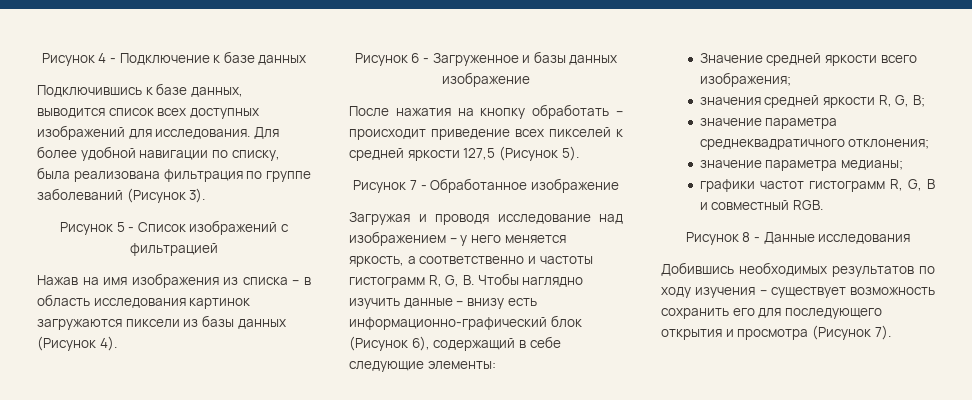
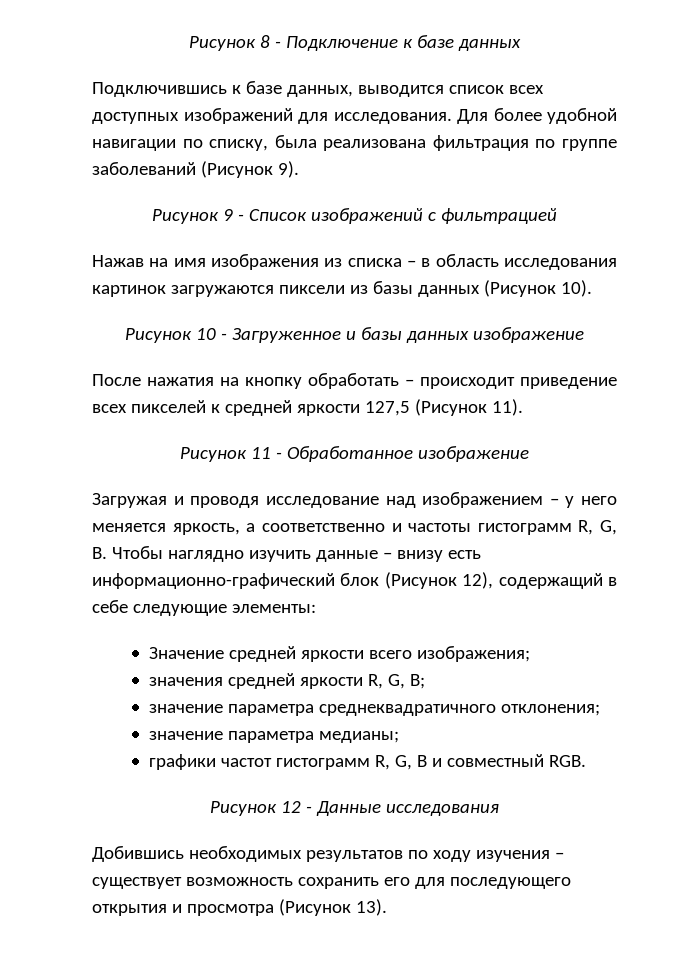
[41,53,107,66] Рисунок 4 -> [189,35,271,51] Рисунок 8
[189,188,206,203] [59,222,125,235] 3). // Рисунок 5 -> [277,161,299,178] [152,209,234,224] 9). // Рисунок 9
[99,336,117,351] [354,53,420,66] 4). // Рисунок 6 -> [560,280,592,297] [125,328,217,343] 10). // Рисунок 10
[561,146,579,161] [353,180,417,193] 5). // Рисунок 7 -> [491,399,523,416] [180,447,272,462] 11). // Рисунок 11
[411,336,430,351] 6), -> [462,572,494,589] 12),
[742,232,751,242] 8 -> [281,801,302,813] 12
[874,325,891,340] 7). -> [355,899,387,916] 13).

